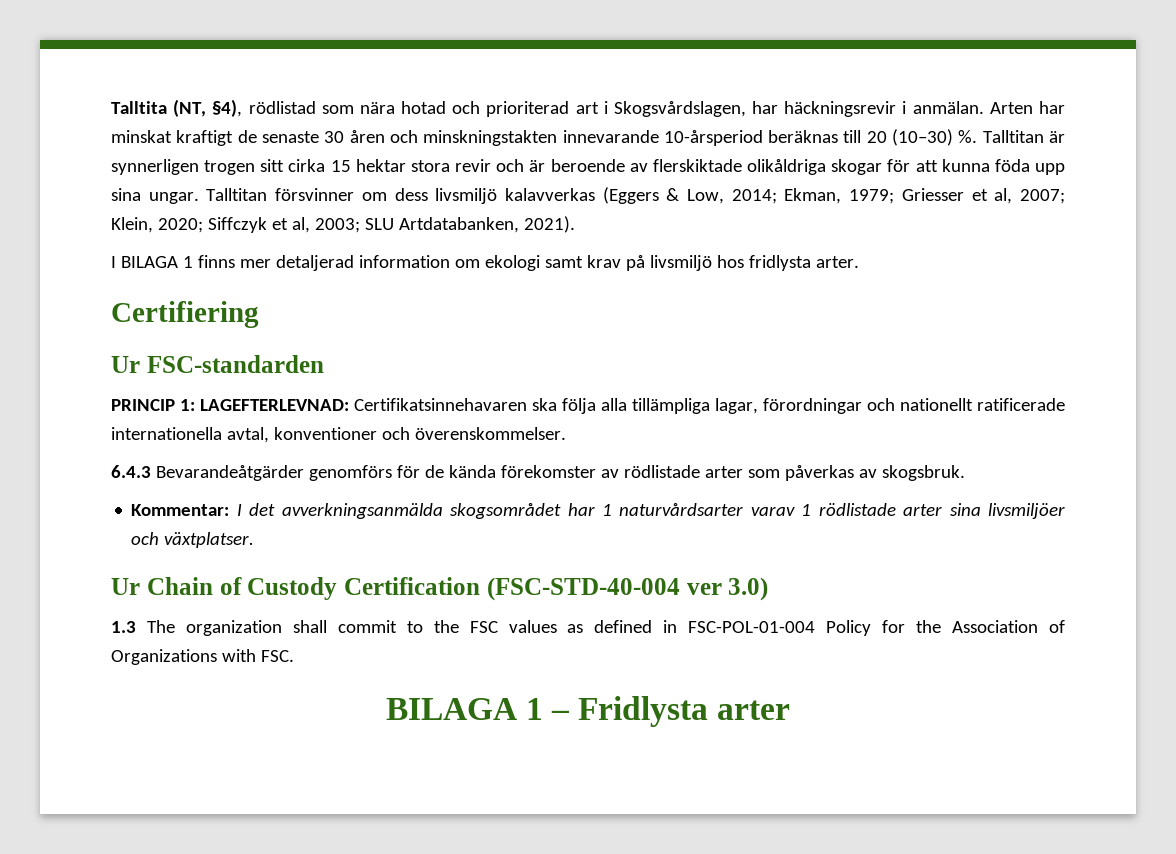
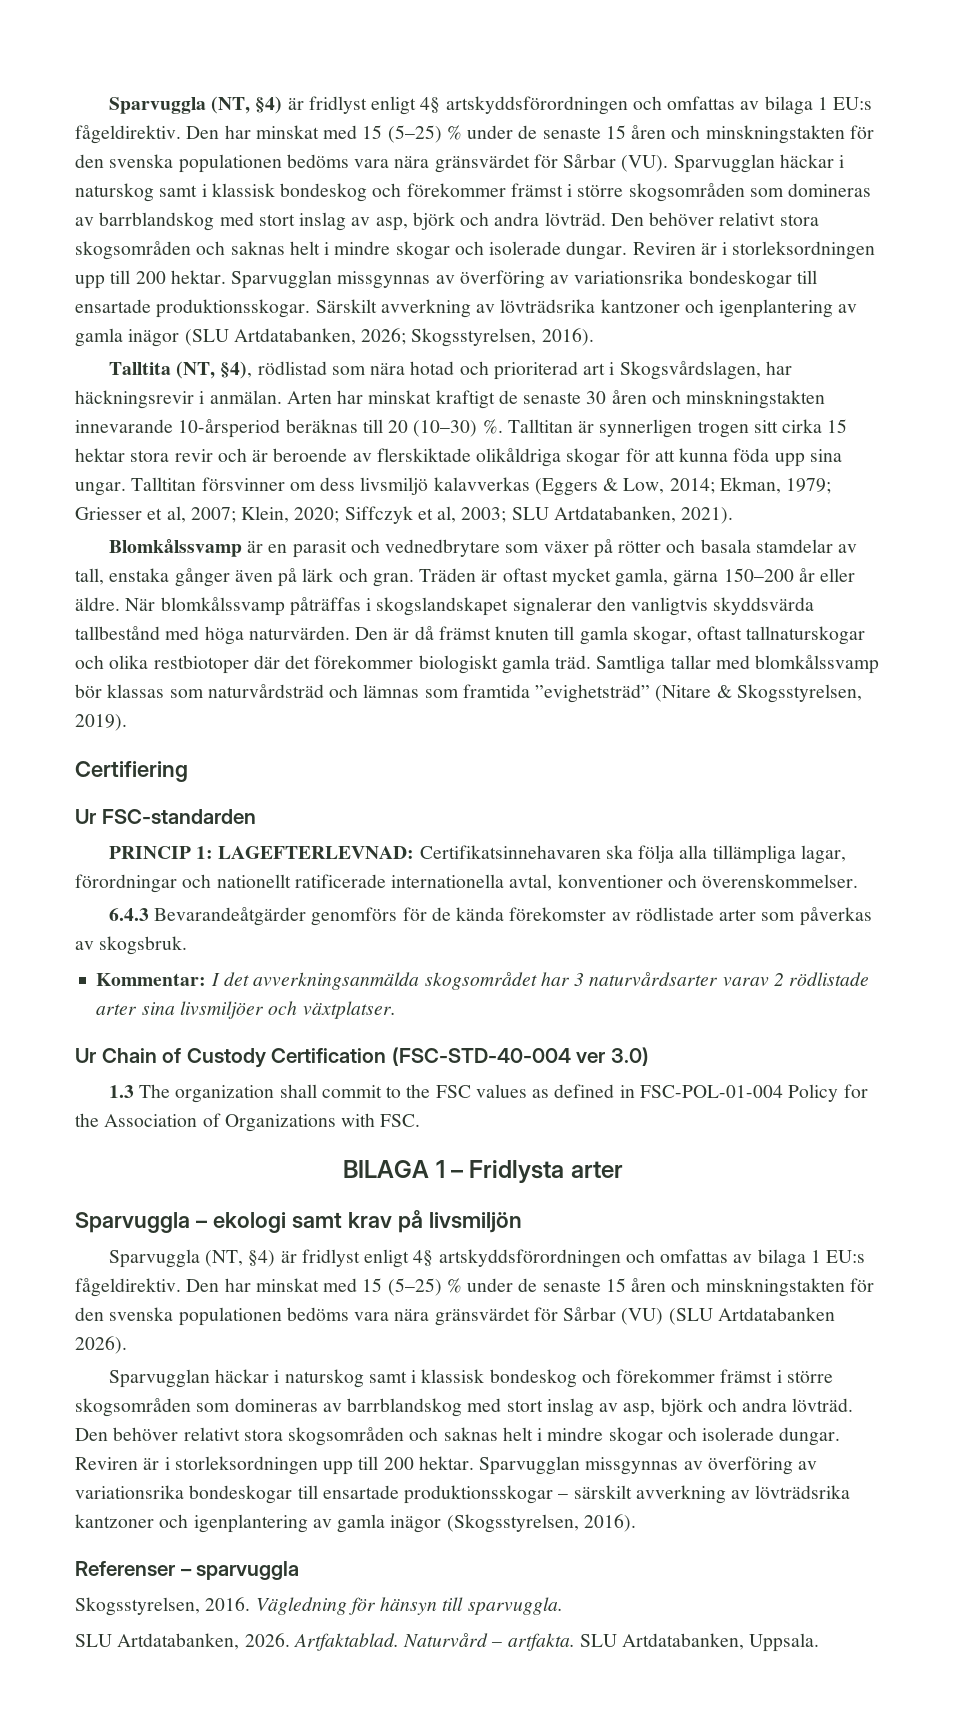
(111, 107) none -> [108,96,873,115] [75,125,874,144] [75,154,845,173] [75,183,872,202] [75,212,819,231] [75,241,876,260] [75,270,817,289] [75,299,858,318] [75,328,594,347] Sparvuggla (NT, §4) är fridlyst enligt 4§ artskyddsförordningen och omfattas av bilaga 1 EU:s fågeldirektiv. Den har minskat med 15 (5–25) % under de senaste 15 åren och minskningstakten för den svenska populationen bedöms vara nära gränsvärdet för Sårbar (VU). Sparvugglan häckar i naturskog samt i klassisk bondeskog och förekommer främst i större skogsområden som domineras av barrblandskog med stort inslag av asp, björk och andra lövträd. Den behöver relativt stora skogsområden och saknas helt i mindre skogar och isolerade dungar. Reviren är i storleksordningen upp till 200 hektar. Sparvugglan missgynnas av överföring av variationsrika bondeskogar till ensartade produktionsskogar. Särskilt avverkning av lövträdsrika kantzoner och igenplantering av gamla inägor (SLU Artdatabanken, 2026; Skogsstyrelsen, 2016). //
[111,255,859,271] I BILAGA 1 finns mer detaljerad information om ekologi samt krav på livsmiljö hos fridlysta arter. -> [108,539,858,558] [75,568,856,587] [75,597,815,616] [75,626,866,645] [75,655,880,674] [75,684,862,703] [75,714,127,731] Blomkålssvamp är en parasit och vednedbrytare som växer på rötter och basala stamdelar av tall, enstaka gånger även på lärk och gran. Träden är oftast mycket gamla, gärna 150–200 år eller äldre. När blomkålssvamp påträffas i skogslandskapet signalerar den vanligtvis skyddsvärda tallbestånd med höga naturvärden. Den är då främst knuten till gamla skogar, oftast tallnaturskogar och olika restbiotoper där det förekommer biologiskt gamla träd. Samtliga tallar med blomkålssvamp bör klassas som naturvårdsträd och lämnas som framtida ”evighetsträd” (Nitare & Skogsstyrelsen, 2019).
[601,504,612,516] 1 -> [574,973,585,986] 3
[801,504,812,516] 1 -> [773,973,784,986] 2
(791, 710) none -> [75,1210,522,1233] [108,1249,866,1268] [75,1278,874,1297] [75,1307,835,1326] [75,1336,127,1354] [108,1369,833,1388] [75,1398,854,1417] [75,1427,841,1446] [75,1456,818,1475] [75,1485,851,1504] [75,1514,636,1533] [75,1561,300,1580] [75,1597,563,1616] [75,1633,820,1652] // Sparvuggla – ekologi samt krav på livsmiljön // Sparvuggla (NT, §4) är fridlyst enligt 4§ artskyddsförordningen och omfattas av bilaga 1 EU:s fågeldirektiv. Den har minskat med 15 (5–25) % under de senaste 15 åren och minskningstakten för den svenska populationen bedöms vara nära gränsvärdet för Sårbar (VU) (SLU Artdatabanken 2026). // Sparvugglan häckar i naturskog samt i klassisk bondeskog och förekommer främst i större skogsområden som domineras av barrblandskog med stort inslag av asp, björk och andra lövträd. Den behöver relativt stora skogsområden och saknas helt i mindre skogar och isolerade dungar. Reviren är i storleksordningen upp till 200 hektar. Sparvugglan missgynnas av överföring av variationsrika bondeskogar till ensartade produktionsskogar – särskilt avverkning av lövträdsrika kantzoner och igenplantering av gamla inägor (Skogsstyrelsen, 2016). // Referenser – sparvuggla // Skogsstyrelsen, 2016. Vägledning för hänsyn till sparvuggla. // SLU Artdatabanken, 2026. Artfaktablad. Naturvård – artfakta. SLU Artdatabanken, Uppsala.

